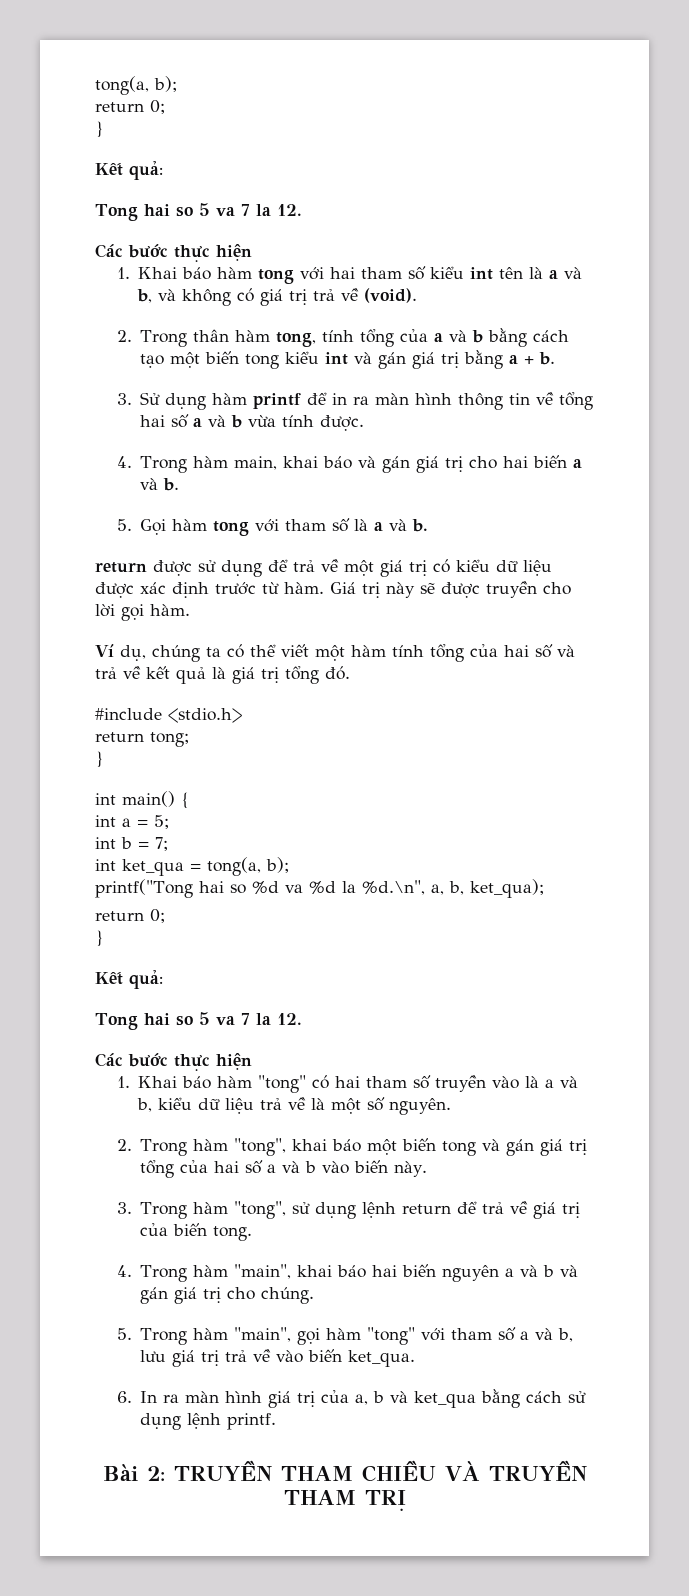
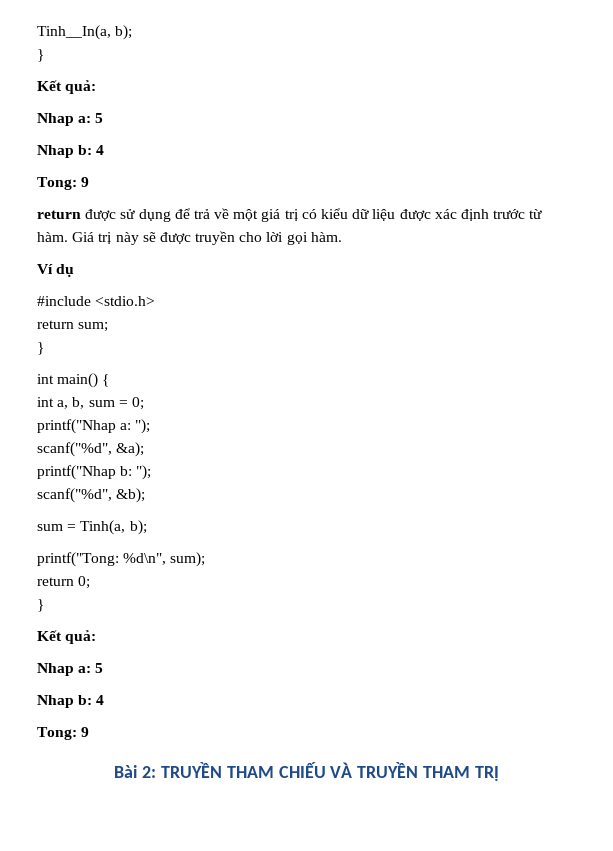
[95,76,177,95] [95,100,165,114] [95,121,104,138] [95,161,163,180] [95,203,302,221] [95,244,252,262] [116,266,583,284] [137,288,418,306] [116,328,570,347] [140,350,556,369] [116,392,594,410] [140,414,365,431] [116,455,583,473] [140,478,180,491] [116,518,429,536] tong(a, b); // return 0; // } // Kết quả: // Tong hai so 5 va 7 la 12. // Các bước thực hiện // 1. Khai báo hàm tong với hai tham số kiểu int tên là a và b, và không có giá trị trả về (void). // 2. Trong thân hàm tong, tính tổng của a và b bằng cách tạo một biến tong kiểu int và gán giá trị bằng a + b. // 3. Sử dụng hàm printf để in ra màn hình thông tin về tổng hai số a và b vừa tính được. // 4. Trong hàm main, khai báo và gán giá trị cho hai biến a và b. // 5. Gọi hàm tong với tham số là a và b. -> [37,25,133,40] [37,49,44,62] [37,80,97,94] [37,113,104,126] [37,145,105,158] [37,177,90,190] Tinh__In(a, b); // } // Kết quả: // Nhap a: 5 // Nhap b: 4 // Tong: 9
[120,644,575,662] [95,666,350,684] dụ, chúng ta có thể viết một hàm tính tổng của hai số và trả về kết quả là giá trị tổng đó. -> [56,264,75,277] dụ
[150,732,189,747] tong; -> [78,322,109,332] sum;
[122,815,169,829] [95,837,168,851] [95,857,289,876] [95,879,544,898] [95,909,165,923] [95,930,104,947] [95,970,163,989] [95,1012,302,1030] [95,1053,252,1071] [116,1075,579,1093] [137,1097,452,1115] [116,1138,588,1156] [140,1160,428,1178] [116,1201,581,1219] [140,1223,253,1241] [116,1264,579,1282] [140,1287,315,1304] [116,1327,574,1345] [140,1349,416,1367] [116,1389,587,1408] [140,1413,277,1430] a = 5; // int b = 7; // int ket_qua = tong(a, b); // printf("Tong hai so %d va %d la %d.\n", a, b, ket_qua); // return 0; // } // Kết quả: // Tong hai so 5 va 7 la 12. // Các bước thực hiện // 1. Khai báo hàm "tong" có hai tham số truyền vào là a và b, kiểu dữ liệu trả về là một số nguyên. // 2. Trong hàm "tong", khai báo một biến tong và gán giá trị tổng của hai số a và b vào biến này. // 3. Trong hàm "tong", sử dụng lệnh return để trả về giá trị của biến tong. // 4. Trong hàm "main", khai báo hai biến nguyên a và b và gán giá trị cho chúng. // 5. Trong hàm "main", gọi hàm "tong" với tham số a và b, lưu giá trị trả về vào biến ket_qua. // 6. In ra màn hình giá trị của a, b và ket_qua bằng cách sử dụng lệnh printf. -> [57,397,144,410] [37,419,151,434] [37,442,145,457] [37,465,152,480] [37,488,146,503] [37,520,147,535] [37,552,206,567] [37,576,91,589] [37,599,44,612] [37,630,97,644] [37,663,104,676] [37,695,105,708] [37,727,90,740] a, b, sum = 0; // printf("Nhap a: "); // scanf("%d", &a); // printf("Nhap b: "); // scanf("%d", &b); // sum = Tinh(a, b); // printf("Tong: %d\n", sum); // return 0; // } // Kết quả: // Nhap a: 5 // Nhap b: 4 // Tong: 9
[361,1460,436,1482] CHIỀU -> [278,762,326,778] CHIẾU

